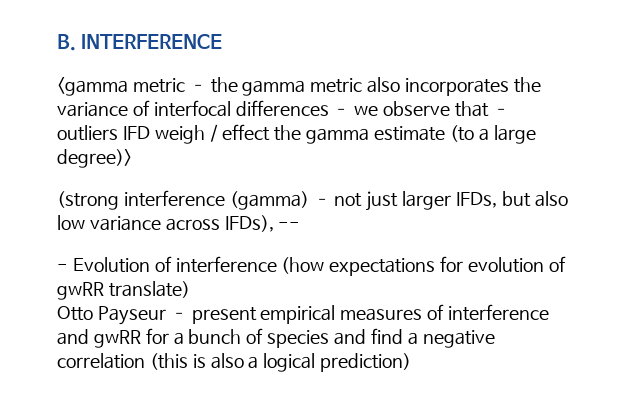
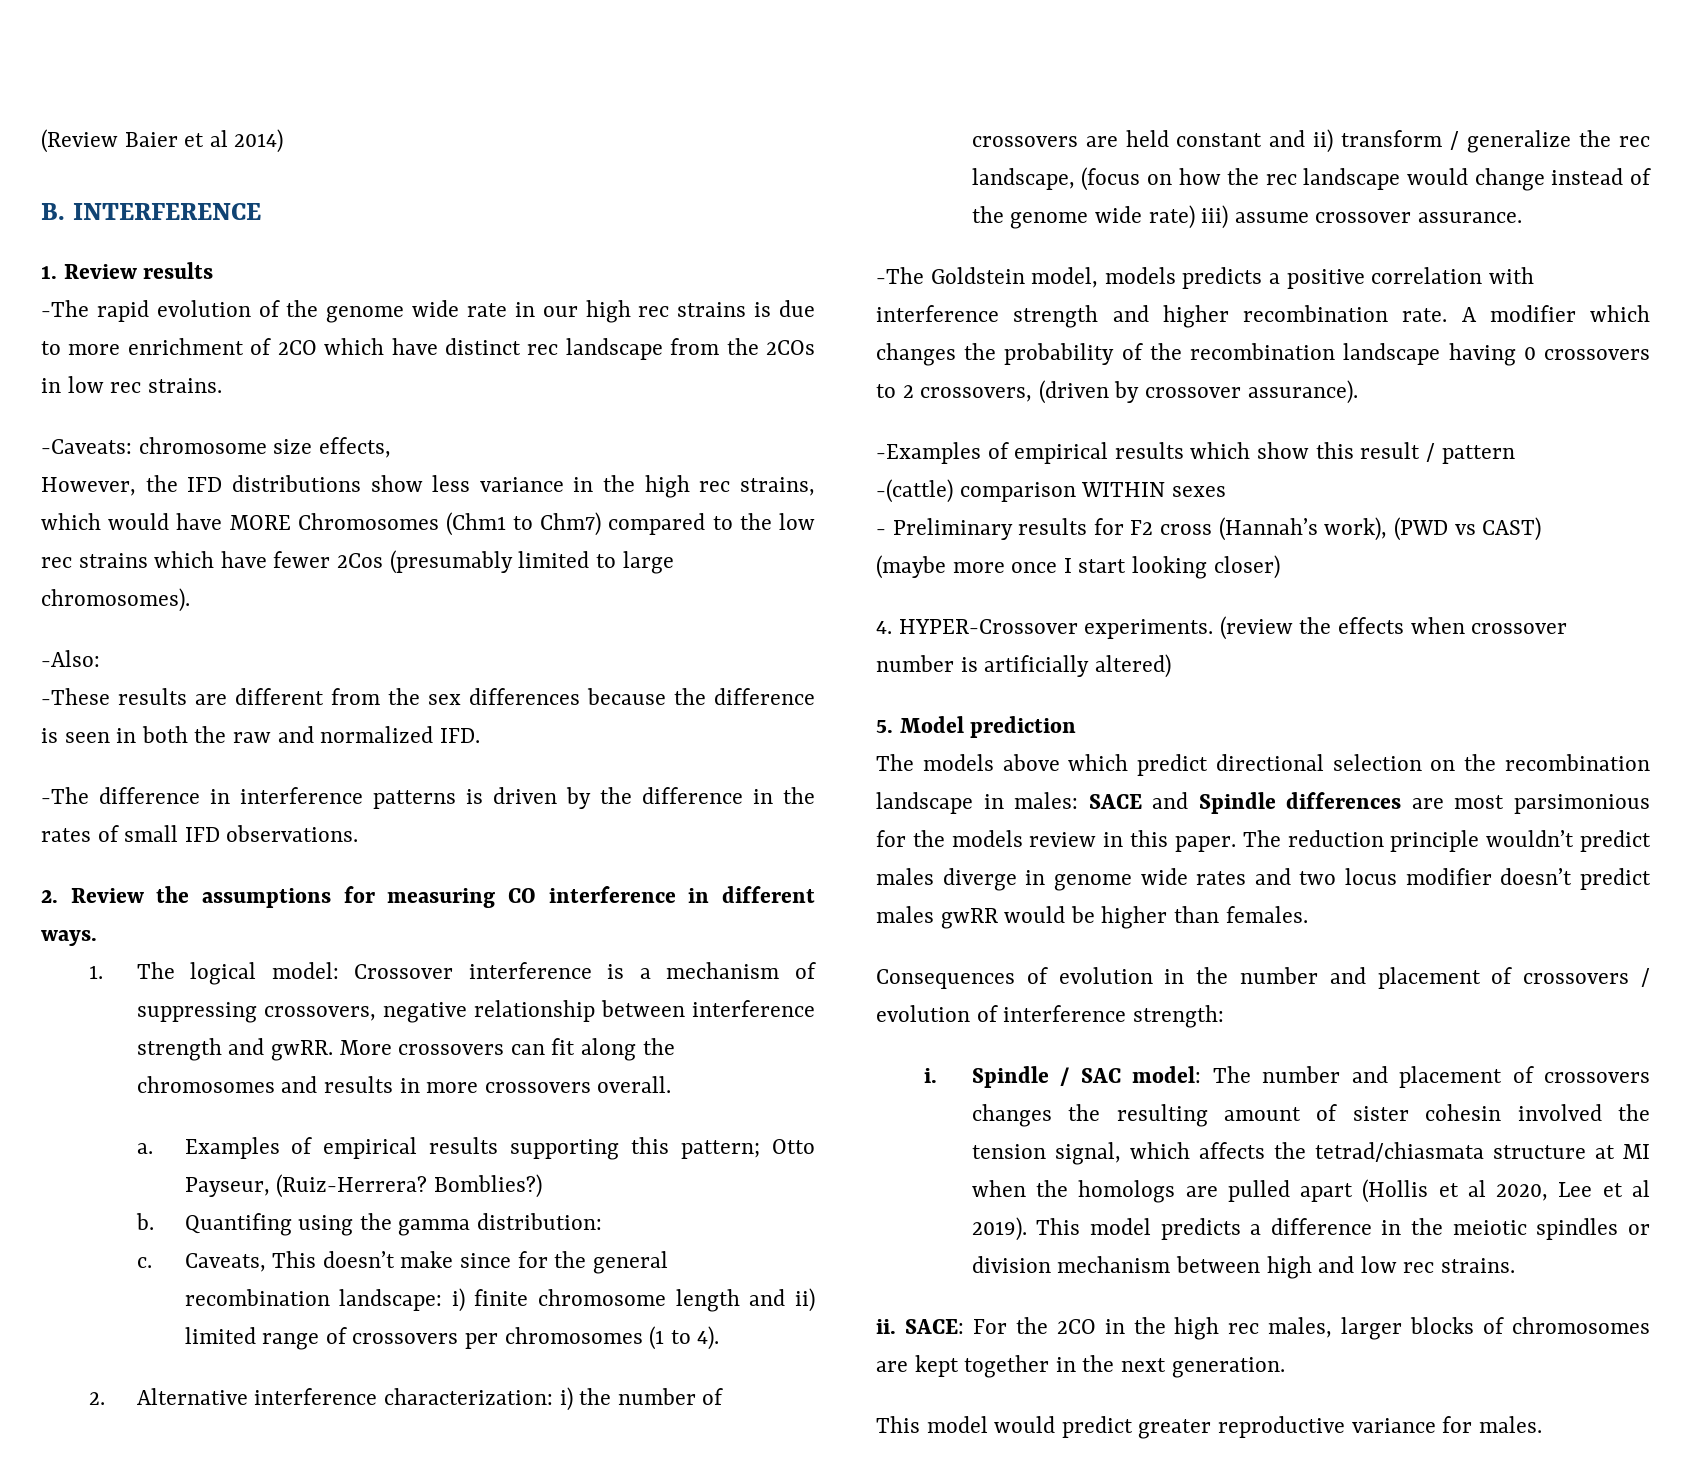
[57,34,223,51] [57,77,541,96] [57,100,509,117] [57,124,536,144] [57,149,132,168] [57,190,568,211] [57,215,301,232] [57,256,566,276] [57,281,190,300] [57,304,550,325] [57,328,495,348] [57,353,412,372] B. INTERFERENCE // <gamma metric – the gamma metric also incorporates the variance of interfocal differences – we observe that – outliers IFD weigh / effect the gamma estimate (to a large degree)> // (strong interference (gamma) – not just larger IFDs, but also low variance across IFDs), -- // - Evolution of interference (how expectations for evolution of gwRR translate) // Otto Payseur – present empirical measures of interference and gwRR for a bunch of species and find a negative correlation (this is also a logical prediction) -> [41,129,284,153] [41,203,261,220] [41,262,214,279] [41,300,815,323] [41,338,815,360] [41,376,222,393] [41,437,391,458] [41,475,815,498] [41,512,815,536] [41,550,674,574] [41,588,190,612] [41,650,100,667] [41,688,815,705] [41,726,480,743] [41,787,815,809] [41,825,359,842] [41,886,815,908] [41,930,97,946] [88,962,817,985] [136,1000,815,1023] [136,1038,675,1061] [136,1076,672,1093] [136,1137,815,1160] [184,1174,542,1198] [135,1213,602,1236] [136,1251,668,1274] [184,1288,815,1312] [184,1326,720,1350] [88,1387,724,1411] [971,129,1650,153] [971,167,1651,191] [971,205,1522,229] [876,267,1534,289] [876,305,1650,328] [876,343,1650,366] [876,380,1358,404] [876,442,1515,464] [876,479,1226,503] [876,517,1542,541] [876,555,1280,579] [876,616,1568,640] [876,654,1171,678] [876,716,1077,738] [876,754,1651,776] [876,792,1650,814] [876,830,1651,852] [876,868,1651,891] [876,906,1308,929] [876,967,1650,989] [876,1005,1224,1028] [923,1066,1650,1088] [971,1104,1650,1127] [971,1142,1650,1165] [971,1179,1650,1203] [971,1217,1650,1241] [971,1256,1515,1279] [876,1317,1650,1340] [876,1355,1285,1378] [876,1416,1542,1439] (Review Baier et al 2014) // B. INTERFERENCE // 1. Review results // -The rapid evolution of the genome wide rate in our high rec strains is due to more enrichment of 2CO which have distinct rec landscape from the 2COs in low rec strains. // -Caveats: chromosome size effects, // However, the IFD distributions show less variance in the high rec strains, which would have MORE Chromosomes (Chm1 to Chm7) compared to the low rec strains which have fewer 2Cos (presumably limited to large chromosomes). // -Also: // -These results are different from the sex differences because the difference is seen in both the raw and normalized IFD. // -The difference in interference patterns is driven by the difference in the rates of small IFD observations. // 2. Review the assumptions for measuring CO interference in different ways. // 1. The logical model: Crossover interference is a mechanism of suppressing crossovers, negative relationship between interference strength and gwRR. More crossovers can fit along the chromosomes and results in more crossovers overall. // a. Examples of empirical results supporting this pattern; Otto Payseur, (Ruiz-Herrera? Bomblies?) // b. Quantifing using the gamma distribution: // c. Caveats, This doesn’t make since for the general recombination landscape: i) finite chromosome length and ii) limited range of crossovers per chromosomes (1 to 4). // 2. Alternative interference characterization: i) the number of crossovers are held constant and ii) transform / generalize the rec landscape, (focus on how the rec landscape would change instead of the genome wide rate) iii) assume crossover assurance. // -The Goldstein model, models predicts a positive correlation with interference strength and higher recombination rate. A modifier which changes the probability of the recombination landscape having 0 crossovers to 2 crossovers, (driven by crossover assurance). // -Examples of empirical results which show this result / pattern // -(cattle) comparison WITHIN sexes // - Preliminary results for F2 cross (Hannah’s work), (PWD vs CAST) // (maybe more once I start looking closer) // 4. HYPER-Crossover experiments. (review the effects when crossover number is artificially altered) // 5. Model prediction // The models above which predict directional selection on the recombination landscape in males: SACE and Spindle differences are most parsimonious for the models review in this paper. The reduction principle wouldn’t predict males diverge in genome wide rates and two locus modifier doesn’t predict males gwRR would be higher than females. // Consequences of evolution in the number and placement of crossovers / evolution of interference strength: // i. Spindle / SAC model: The number and placement of crossovers changes the resulting amount of sister cohesin involved the tension signal, which affects the tetrad/chiasmata structure at MI when the homologs are pulled apart (Hollis et al 2020, Lee et al 2019). This model predicts a difference in the meiotic spindles or division mechanism between high and low rec strains. // ii. SACE: For the 2CO in the high rec males, larger blocks of chromosomes are kept together in the next generation. // This model would predict greater reproductive variance for males.

